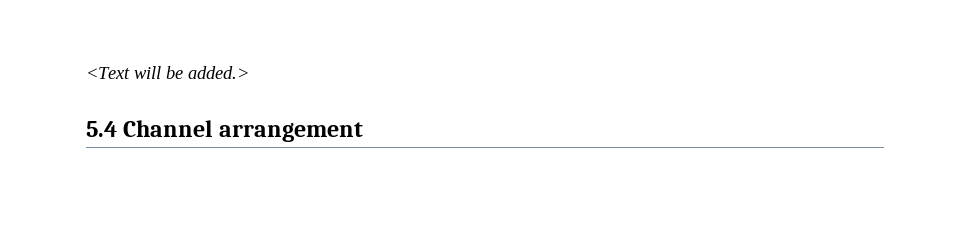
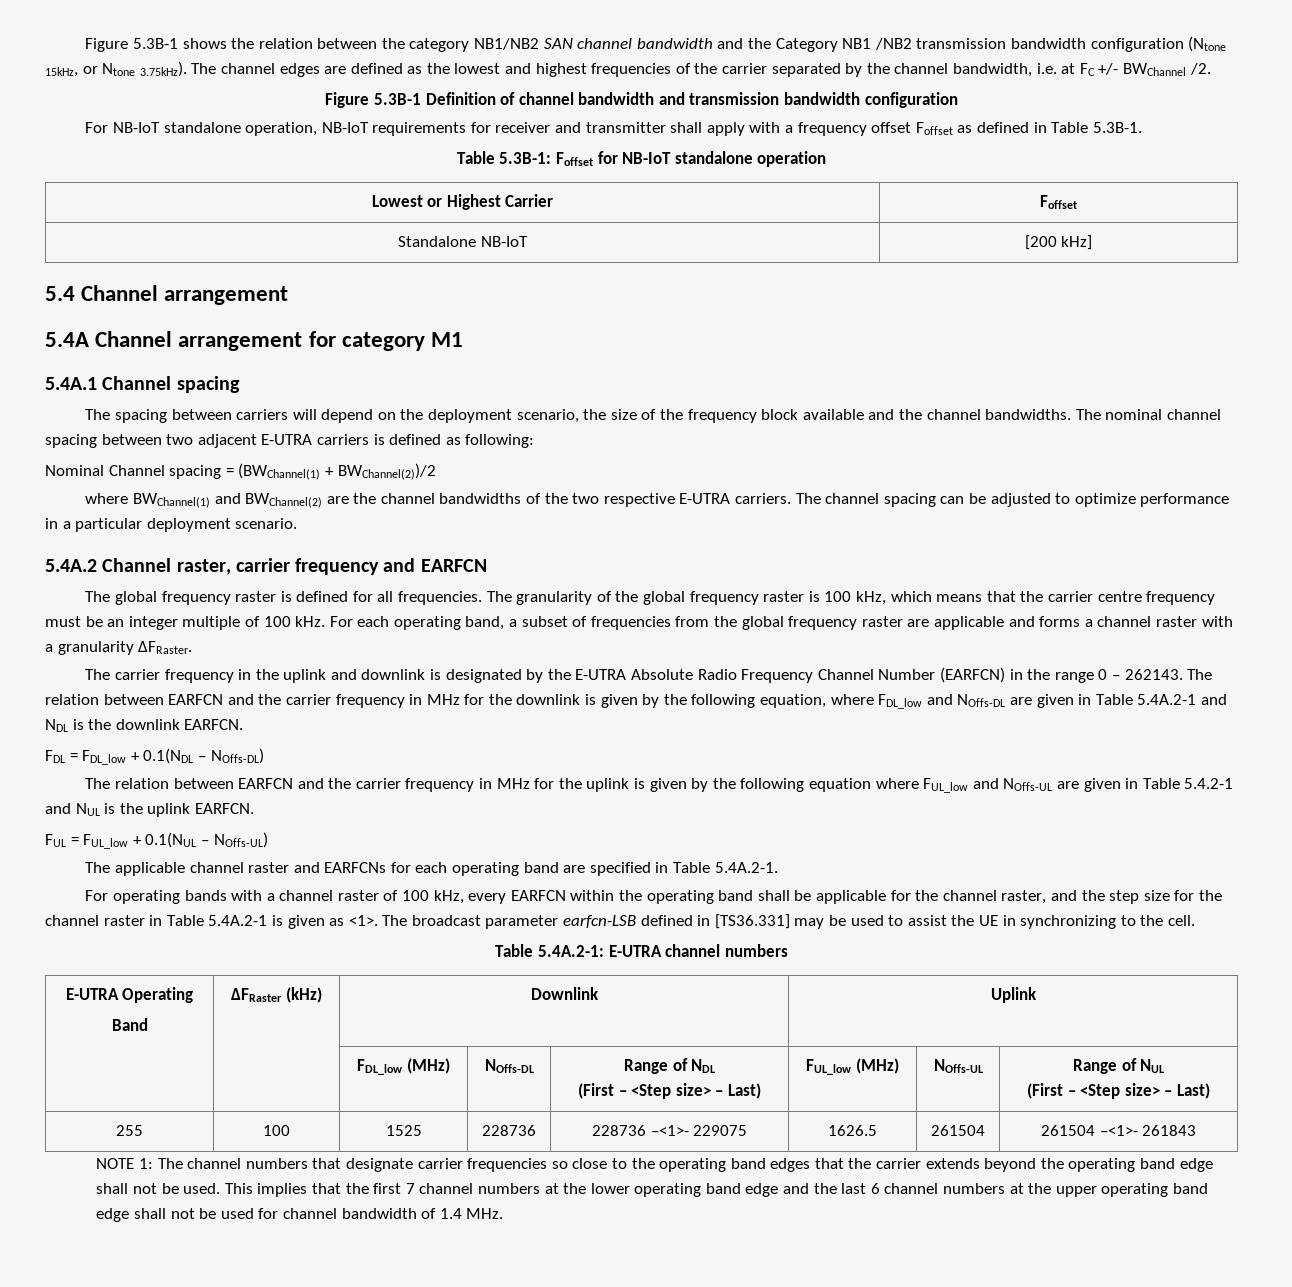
[86,66,249,79] [86,120,363,142] <Text will be added.> // 5.4 Channel arrangement -> [85,36,1227,52] [45,61,1211,77] [325,92,958,108] [85,122,1142,136] [456,151,827,167] [371,194,554,210] [1040,195,1077,209] [398,236,528,247] [1024,235,1093,250] [45,285,289,305] [45,331,464,351] [45,376,240,393] [85,409,1221,423] [45,434,535,448] [45,463,436,480] [85,493,1230,508] [45,518,298,532] [45,558,487,575] [85,591,1216,605] [45,616,1233,630] [45,641,193,655] [85,667,1213,683] [45,694,1227,709] [45,719,244,732] [45,748,264,765] [85,778,1234,793] [45,803,254,817] [45,832,268,849] [85,862,778,876] [85,890,1222,904] [45,914,1195,929] [495,944,788,957] [65,987,194,1003] [111,1018,148,1031] [231,987,322,1003] [530,987,599,1000] [990,987,1037,1003] [357,1058,450,1075] [484,1059,534,1073] [623,1058,716,1074] [578,1083,761,1099] [806,1058,899,1075] [933,1059,983,1073] [1072,1058,1165,1074] [1027,1083,1210,1099] [116,1125,143,1136] [263,1125,290,1136] [385,1125,422,1136] [482,1125,536,1136] [591,1125,748,1136] [828,1125,877,1136] [931,1125,985,1136] [1040,1125,1197,1136] [96,1158,1213,1172] [96,1183,1208,1197] [96,1208,504,1222] Figure 5.3B-1 shows the relation between the category NB1/NB2 SAN channel bandwidth and the Category NB1 /NB2 transmission bandwidth configuration (Ntone 15kHz, or Ntone 3.75kHz). The channel edges are defined as the lowest and highest frequencies of the carrier separated by the channel bandwidth, i.e. at FC +/- BWChannel /2. // Figure 5.3B-1 Definition of channel bandwidth and transmission bandwidth configuration // For NB-IoT standalone operation, NB-IoT requirements for receiver and transmitter shall apply with a frequency offset Foffset as defined in Table 5.3B-1. // Table 5.3B-1: Foffset for NB-IoT standalone operation // Lowest or Highest Carrier | Foffset // Standalone NB-IoT | [200 kHz] // 5.4 Channel arrangement // 5.4A Channel arrangement for category M1 // 5.4A.1 Channel spacing // The spacing between carriers will depend on the deployment scenario, the size of the frequency block available and the channel bandwidths. The nominal channel spacing between two adjacent E-UTRA carriers is defined as following: // Nominal Channel spacing = (BWChannel(1) + BWChannel(2))/2 // where BWChannel(1) and BWChannel(2) are the channel bandwidths of the two respective E-UTRA carriers. The channel spacing can be adjusted to optimize performance in a particular deployment scenario. // 5.4A.2 Channel raster, carrier frequency and EARFCN // The global frequency raster is defined for all frequencies. The granularity of the global frequency raster is 100 kHz, which means that the carrier centre frequency must be an integer multiple of 100 kHz. For each operating band, a subset of frequencies from the global frequency raster are applicable and forms a channel raster with a granularity ΔFRaster. // The carrier frequency in the uplink and downlink is designated by the E-UTRA Absolute Radio Frequency Channel Number (EARFCN) in the range 0 – 262143. The relation between EARFCN and the carrier frequency in MHz for the downlink is given by the following equation, where FDL_low and NOffs-DL are given in Table 5.4A.2-1 and NDL is the downlink EARFCN. // FDL = FDL_low + 0.1(NDL – NOffs-DL) // The relation between EARFCN and the carrier frequency in MHz for the uplink is given by the following equation where FUL_low and NOffs-UL are given in Table 5.4.2-1 and NUL is the uplink EARFCN. // FUL = FUL_low + 0.1(NUL – NOffs-UL) // The applicable channel raster and EARFCNs for each operating band are specified in Table 5.4A.2-1. // For operating bands with a channel raster of 100 kHz, every EARFCN within the operating band shall be applicable for the channel raster, and the step size for the channel raster in Table 5.4A.2-1 is given as <1>. The broadcast parameter earfcn-LSB defined in [TS36.331] may be used to assist the UE in synchronizing to the cell. // Table 5.4A.2-1: E-UTRA channel numbers // E-UTRA Operating // Band | ΔFRaster (kHz) | Downlink | Uplink // | | FDL_low (MHz) | NOffs-DL | Range of NDL // (First – <Step size> – Last) | FUL_low (MHz) | NOffs-UL | Range of NUL // (First – <Step size> – Last) // 255 | 100 | 1525 | 228736 | 228736 –<1>- 229075 | 1626.5 | 261504 | 261504 –<1>- 261843 // NOTE 1: The channel numbers that designate carrier frequencies so close to the operating band edges that the carrier extends beyond the operating band edge shall not be used. This implies that the first 7 channel numbers at the lower operating band edge and the last 6 channel numbers at the upper operating band edge shall not be used for channel bandwidth of 1.4 MHz.

